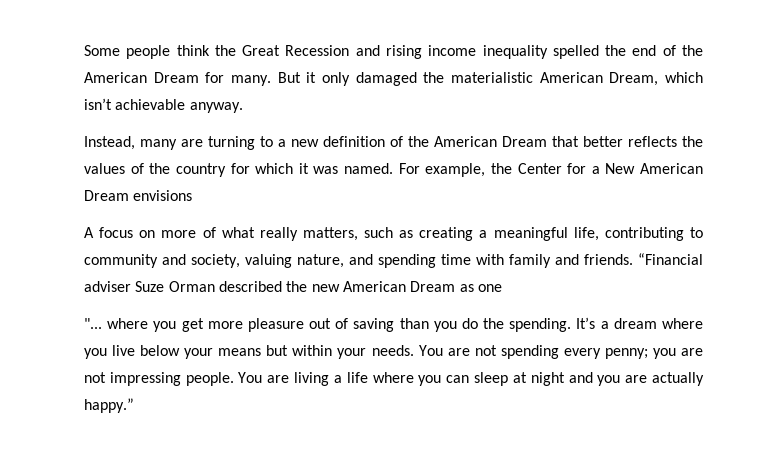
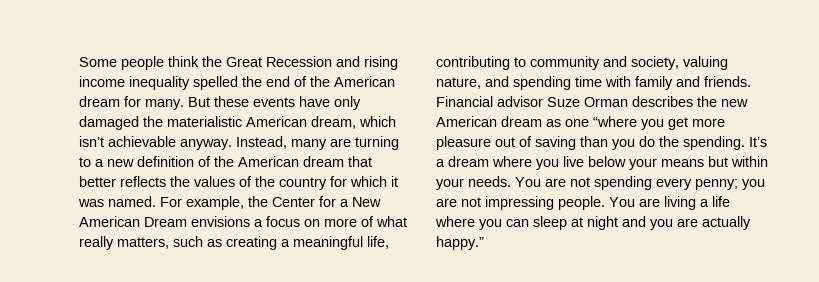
[153,72,199,83] Dream -> [79,96,120,107] dream
[306,72,317,83] it -> [214,96,330,107] these events have
[609,72,659,86] Dream, -> [311,116,356,129] dream,
(243, 107) // -> (232, 144) none
[502,136,547,147] Dream -> [303,156,344,167] dream
[84,227,94,238] // A -> [254,219,263,227] a
[638,253,703,265] [84,281,131,292] “Financial adviser -> [436,96,543,107] Financial advisor
[218,281,282,292] described -> [632,96,693,107] describes
[410,281,456,292] Dream -> [501,116,542,127] dream
[84,318,149,329] // "... where -> [593,116,637,127] “where

